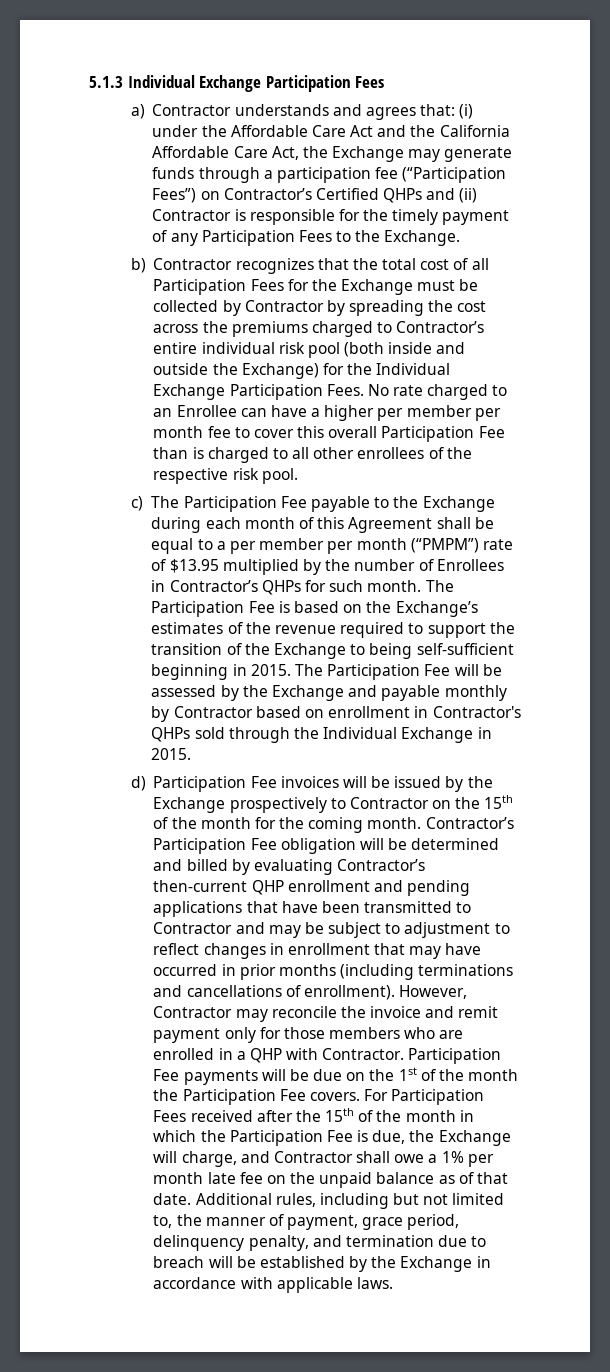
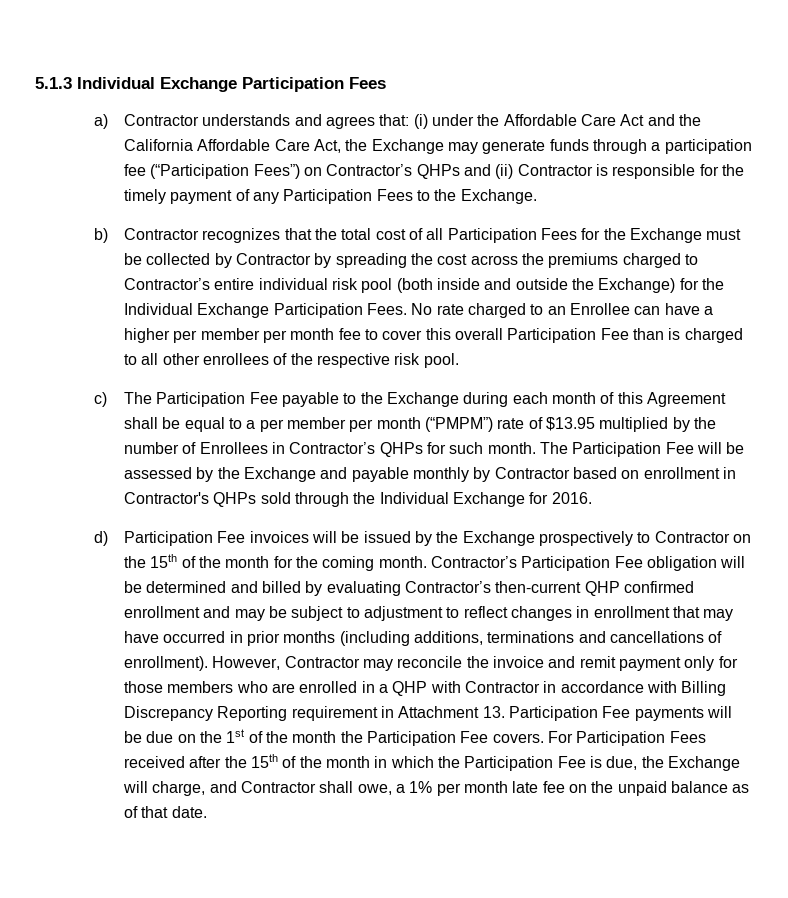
[315,188,379,200] Certified -> (413, 170) none
[278,601,478,617] [151,622,515,638] [151,643,514,659] [151,664,451,680] is based on the Exchange’s estimates of the revenue required to support the transition of the Exchange to being self-sufficient beginning in 2015. The Participation Fee -> (694, 448) none
[477,727,492,739] [151,748,192,760] in 2015. -> [529,492,592,504] for 2016.
(284, 887) none -> [624,581,695,593] confirmed
[407,880,471,896] [153,901,472,917] [153,922,265,934] pending applications that have been transmitted to Contractor and -> (231, 612) none
(415, 972) none -> [414,631,484,645] additions,
[322,1048,405,1060] Contractor. -> [465,681,727,696] [124,706,505,721] Contractor in accordance with Billing Discrepancy Reporting requirement in Attachment 13.
[394,1154,425,1163] owe -> [357,784,392,795] owe,
[195,1193,505,1209] [153,1214,460,1230] [153,1235,487,1251] [153,1256,491,1272] [153,1277,393,1293] Additional rules, including but not limited to, the manner of payment, grace period, delinquency penalty, and termination due to breach will be established by the Exchange in accordance with applicable laws. -> (207, 812) none

